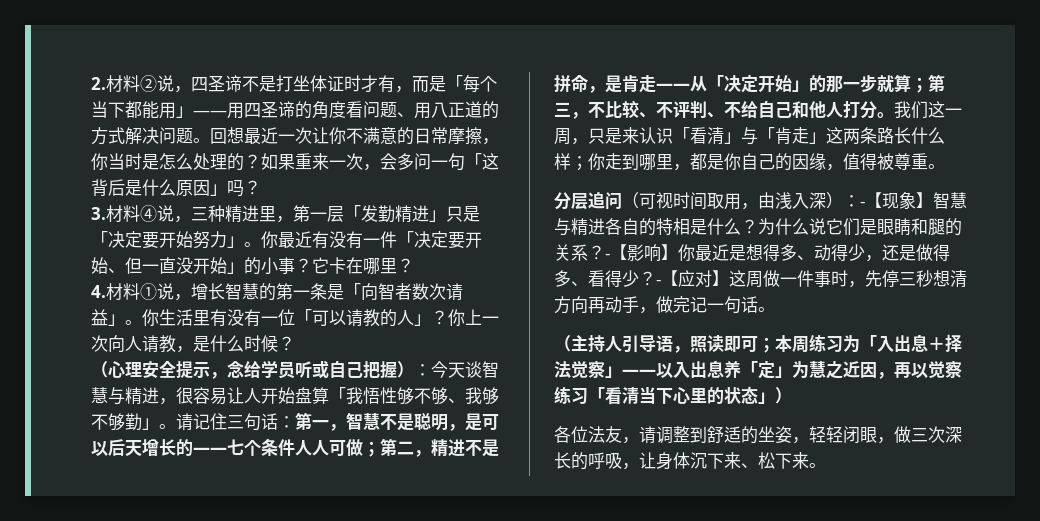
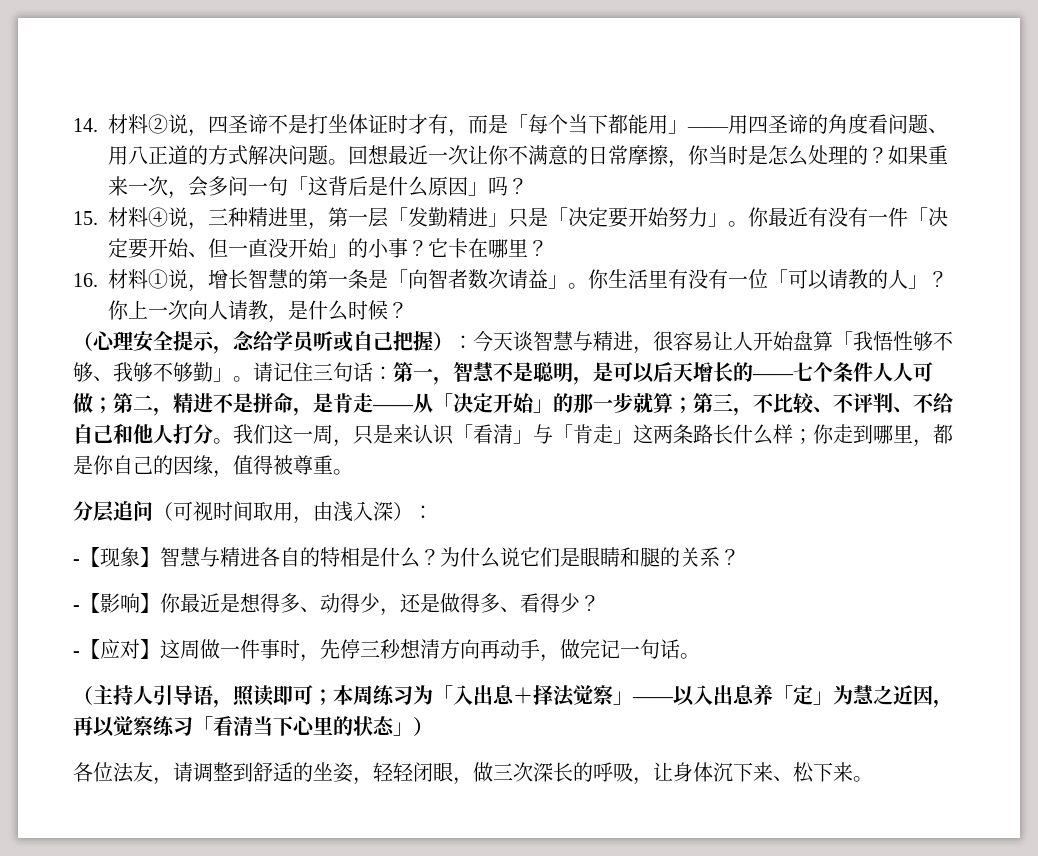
[91,77,106,90] 2. -> [73,118,98,132] 14.
[91,207,106,220] 3. -> [73,211,98,225] 15.
[91,285,106,298] 4. -> [73,273,98,287] 16.
(860, 201) none -> (433, 512) //
(605, 252) none -> (740, 557) //
(656, 278) none -> (600, 603) //

